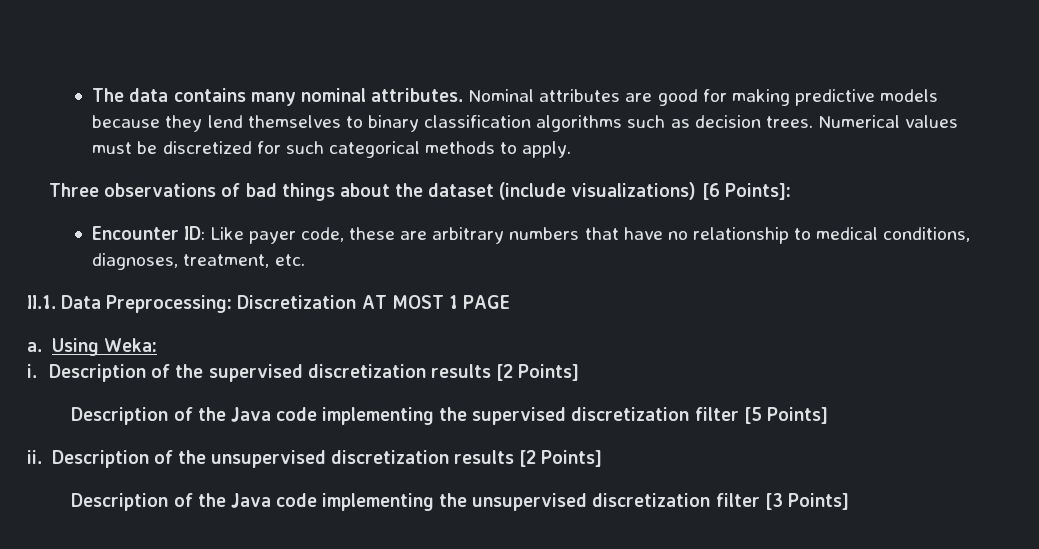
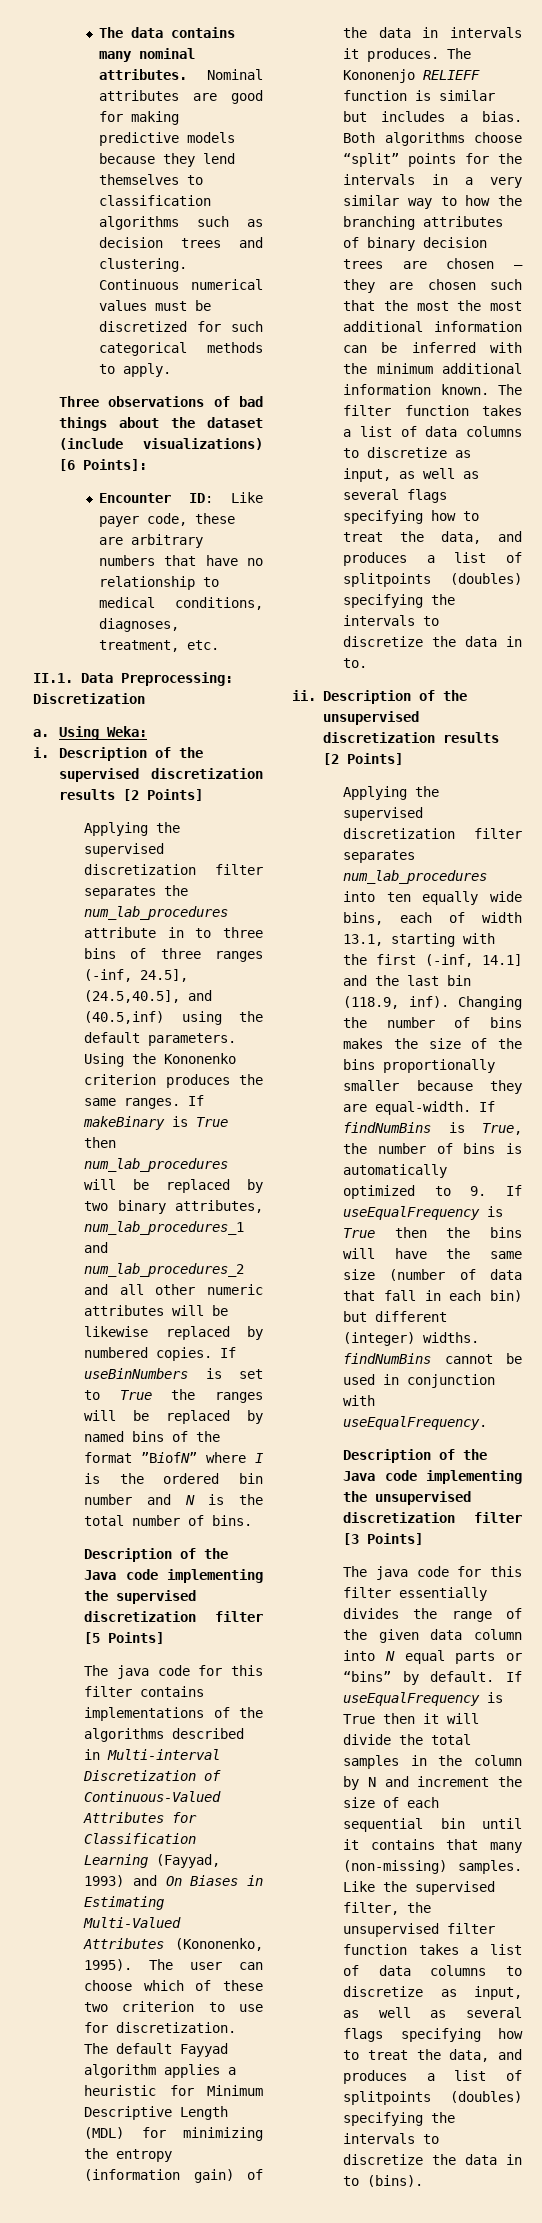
[367,115,419,132] binary -> (203, 180) none
[765,115,900,128] trees. Numerical -> [180,237,263,248] [98,258,187,272] [98,279,263,290] trees and clustering. Continuous numerical
[361,295,510,309] AT MOST 1 PAGE -> (145, 698) none
(580, 372) none -> [84,822,181,836] [84,843,165,857] [84,864,263,875] [84,885,189,899] [84,906,229,920] [84,927,263,938] [84,948,263,962] [84,969,189,982] [84,990,213,1003] [84,1011,263,1025] [84,1032,237,1046] [84,1053,237,1067] [84,1074,263,1088] [84,1095,205,1109] [83,1116,229,1130] [84,1137,117,1148] [84,1158,229,1172] [84,1179,263,1193] [84,1200,263,1214] [84,1221,245,1235] [84,1242,109,1253] [84,1263,245,1277] [84,1284,263,1295] [84,1305,229,1316] [84,1326,263,1340] [84,1347,237,1361] [84,1368,263,1379] [84,1389,263,1403] [84,1410,263,1424] [84,1431,221,1442] [84,1452,264,1463] [84,1473,263,1484] [84,1494,263,1505] [84,1515,253,1526] // Applying the supervised discretization filter separates the num_lab_procedures attribute in to three bins of three ranges (-inf, 24.5], (24.5,40.5], and (40.5,inf) using the default parameters. Using the Kononenko criterion produces the same ranges. If makeBinary is True then num_lab_procedures will be replaced by two binary attributes, num_lab_procedures_1 and num_lab_procedures_2 and all other numeric attributes will be likewise replaced by numbered copies. If useBinNumbers is set to True the ranges will be replaced by named bins of the format ”BiofN” where I is the ordered bin number and N is the total number of bins.
(828, 415) none -> [84,1665,263,1679] [84,1686,205,1697] [84,1707,263,1721] [84,1728,245,1742] [84,1749,221,1760] [83,1770,222,1781] [84,1791,222,1802] [83,1812,198,1823] [84,1833,197,1844] [84,1854,221,1868] [84,1875,263,1887] [84,1896,165,1910] [83,1917,182,1928] [83,1938,263,1951] [84,1959,263,1971] [84,1980,263,1991] [84,2001,263,2012] [84,2022,237,2033] [84,2043,229,2057] [84,2064,237,2078] [84,2085,263,2096] [84,2106,229,2120] [84,2127,263,2141] [84,2148,173,2162] [84,2169,263,2183] [343,27,522,38] [343,48,472,62] [343,69,481,83] [343,90,496,101] [343,111,522,122] [343,132,522,146] [343,153,522,167] [343,174,522,188] [343,195,522,209] [343,216,504,230] [343,237,488,251] [343,258,523,269] [343,279,522,293] [343,300,522,311] [343,321,522,332] [343,342,522,353] [343,363,522,374] [343,384,522,395] [343,405,522,416] [343,426,522,437] [343,447,472,458] [343,468,480,482] [343,489,448,503] [343,510,480,524] [343,531,522,544] [343,552,522,566] [343,573,522,587] [343,594,456,608] [343,615,440,626] [343,636,522,647] [343,658,368,668] // The java code for this filter contains implementations of the algorithms described in Multi-interval Discretization of Continuous-Valued Attributes for Classification Learning (Fayyad, 1993) and On Biases in Estimating Multi-Valued Attributes (Kononenko, 1995). The user can choose which of these two criterion to use for discretization. The default Fayyad algorithm applies a heuristic for Minimum Descriptive Length (MDL) for minimizing the entropy (information gain) of the data in intervals it produces. The Kononenjo RELIEFF function is similar but includes a bias. Both algorithms choose “split” points for the intervals in a very similar way to how the branching attributes of binary decision trees are chosen – they are chosen such that the most the most additional information can be inferred with the minimum additional information known. The filter function takes a list of data columns to discretize as input, as well as several flags specifying how to treat the data, and produces a list of splitpoints (doubles) specifying the intervals to discretize the data in to.
(603, 458) none -> [343,786,440,800] [343,807,424,821] [343,828,522,839] [343,850,416,863] [343,870,488,884] [343,891,522,905] [343,912,522,925] [343,933,496,947] [343,954,522,967] [343,975,472,986] [343,996,522,1010] [343,1017,522,1028] [343,1038,522,1049] [343,1059,496,1073] [343,1080,522,1094] [343,1101,496,1115] [343,1122,522,1135] [343,1143,522,1154] [343,1164,448,1178] [343,1185,522,1199] [343,1206,504,1220] [343,1227,522,1238] [343,1248,522,1259] [343,1269,522,1281] [343,1290,522,1302] [343,1311,448,1322] [343,1332,480,1346] [343,1353,522,1364] [343,1374,496,1388] [343,1395,376,1406] [343,1416,488,1430] // Applying the supervised discretization filter separates num_lab_procedures into ten equally wide bins, each of width 13.1, starting with the first (-inf, 14.1] and the last bin (118.9, inf). Changing the number of bins makes the size of the bins proportionally smaller because they are equal-width. If findNumBins is True, the number of bins is automatically optimized to 9. If useEqualFrequency is True then the bins will have the same size (number of data that fall in each bin) but different (integer) widths. findNumBins cannot be used in conjunction with useEqualFrequency.
(849, 501) none -> [343,1566,522,1580] [343,1587,488,1601] [343,1608,522,1622] [343,1629,522,1643] [343,1650,522,1664] [343,1671,522,1685] [343,1692,504,1706] [343,1713,480,1724] [343,1734,472,1745] [343,1755,522,1769] [343,1776,522,1790] [343,1797,440,1808] [343,1818,522,1832] [343,1839,522,1853] [343,1860,522,1874] [343,1881,496,1895] [343,1902,432,1915] [343,1923,496,1937] [343,1944,522,1955] [343,1965,522,1976] [343,1986,522,2000] [343,2007,522,2018] [343,2028,523,2042] [343,2049,522,2062] [343,2070,522,2084] [343,2091,522,2105] [343,2112,456,2126] [343,2133,440,2144] [343,2154,522,2165] [343,2175,424,2187] // The java code for this filter essentially divides the range of the given data column into N equal parts or “bins” by default. If useEqualFrequency is True then it will divide the total samples in the column by N and increment the size of each sequential bin until it contains that many (non-missing) samples. Like the supervised filter, the unsupervised filter function takes a list of data columns to discretize as input, as well as several flags specifying how to treat the data, and produces a list of splitpoints (doubles) specifying the intervals to discretize the data in to (bins).

